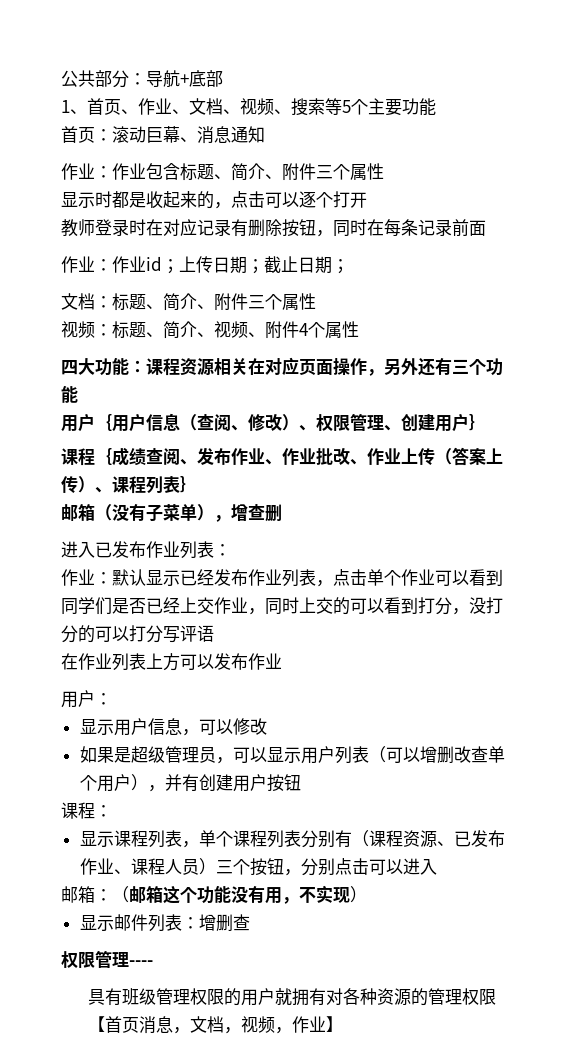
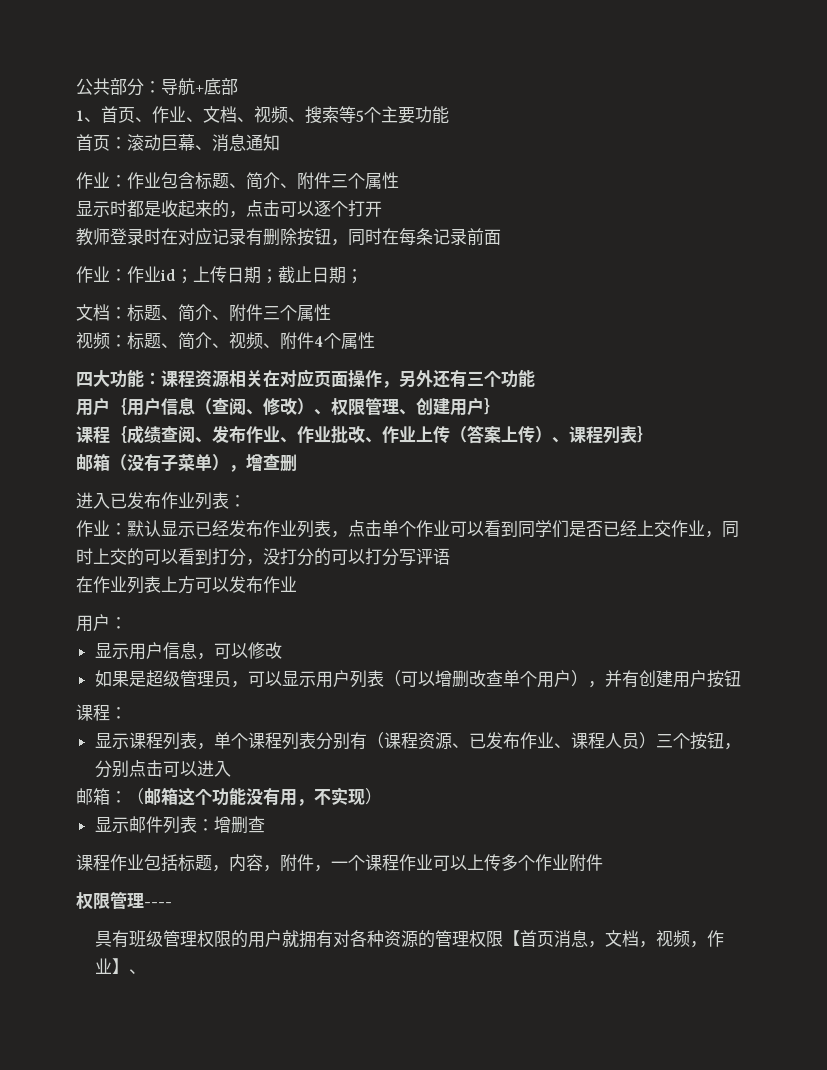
(250, 922) none -> [76,854,603,872] // 课程作业包括标题，内容，附件，一个课程作业可以上传多个作业附件
(344, 1024) none -> [129,969,147,974] 、

